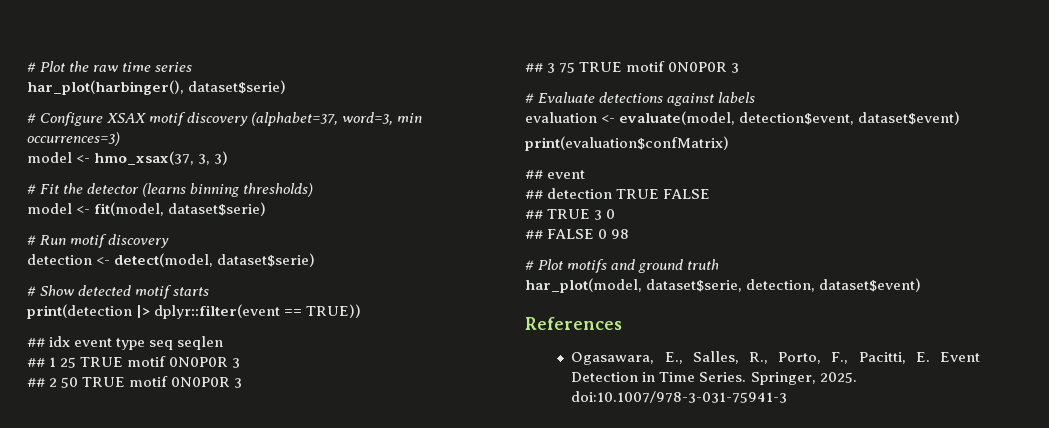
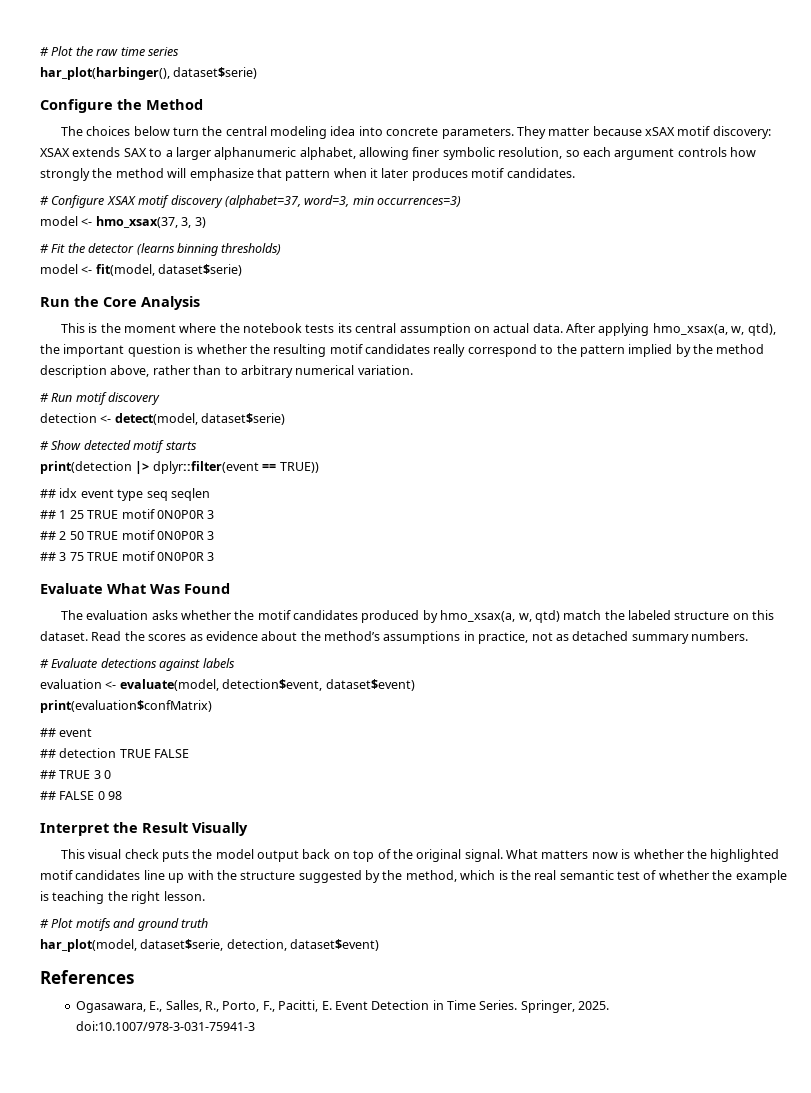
(287, 87) none -> [40,99,203,113] [60,126,771,139] [40,147,756,160] [40,168,575,181] // Configure the Method // The choices below turn the central modeling idea into concrete parameters. They matter because xSAX motif discovery: XSAX extends SAX to a larger alphanumeric alphabet, allowing finer symbolic resolution, so each argument controls how strongly the method will emphasize that pattern when it later produces motif candidates.
(267, 209) none -> [40,296,200,310] [60,323,776,336] [40,344,765,357] [40,365,413,378] // Run the Core Analysis // This is the moment where the notebook tests its central assumption on actual data. After applying hmo_xsax(a, w, qtd), the important question is whether the resulting motif candidates really correspond to the pattern implied by the method description above, rather than to arbitrary numerical variation.
(740, 68) none -> [40,583,230,594] [60,610,775,623] [40,631,748,644] // Evaluate What Was Found // The evaluation asks whether the motif candidates produced by hmo_xsax(a, w, qtd) match the labeled structure on this dataset. Read the scores as evidence about the method’s assumptions in practice, not as detached summary numbers.
(630, 234) none -> [40,822,248,836] [60,849,780,862] [40,870,787,883] [40,891,205,904] // Interpret the Result Visually // This visual check puts the model output back on top of the original signal. What matters now is whether the highlighted motif candidates line up with the structure suggested by the method, which is the real semantic test of whether the example is teaching the right lesson.

